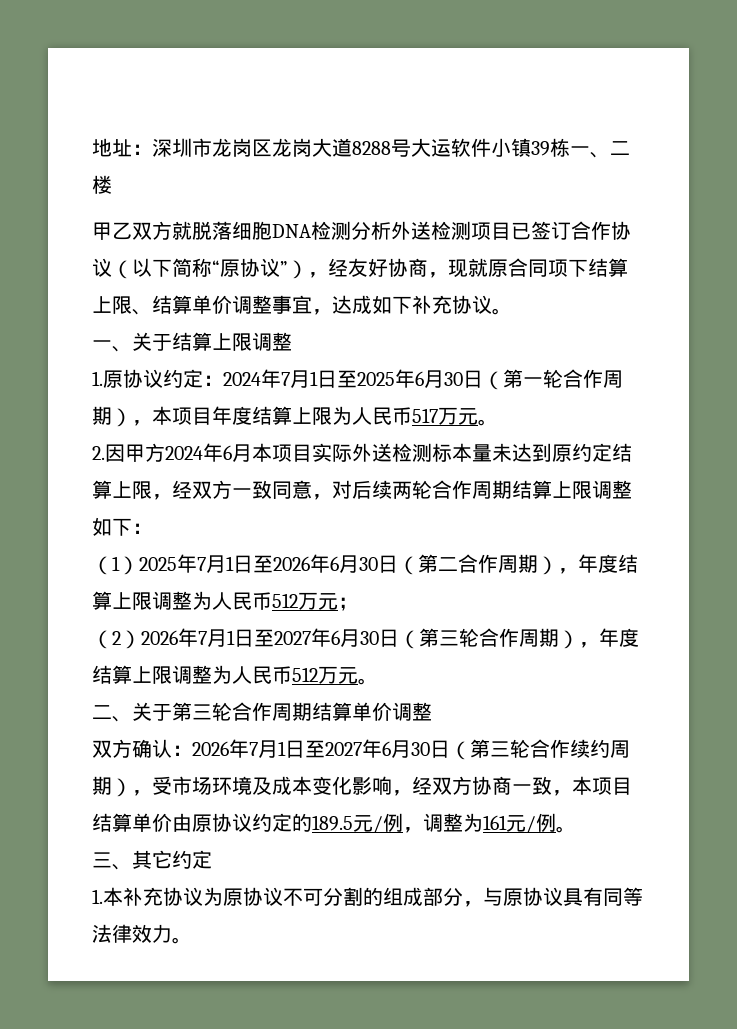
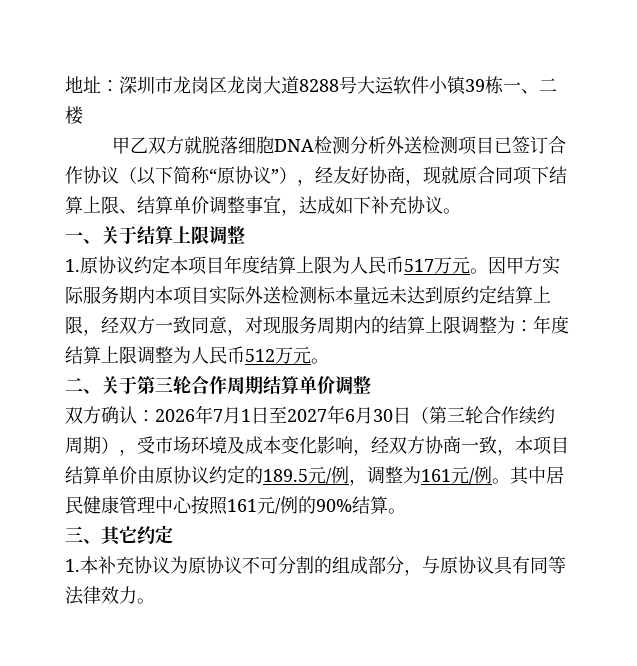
[203,369,623,390] [92,406,152,427] ：2024年7月1日至2025年6月30日（第一轮合作周期）， -> (170, 264) none
[92,443,252,462] // 2.因甲方2024年6月 -> [488,256,560,275] [65,286,155,304] 因甲方实际服务期内
(492, 453) none -> [371,286,389,304] 远
[352,480,632,499] [92,517,152,536] [92,554,638,575] [92,591,358,611] [92,628,599,649] 后续两轮合作周期结算上限调整如下： // （1）2025年7月1日至2026年6月30日（第二合作周期），年度结算上限调整为人民币512万元； // （2）2026年7月1日至2027年6月30日（第三轮合作周期）， -> [263,316,533,334] 现服务周期内的结算上限调整为：
(576, 829) none -> [510,466,564,485] [65,496,406,515] 其中居民健康管理中心按照161元/例的90%结算。

